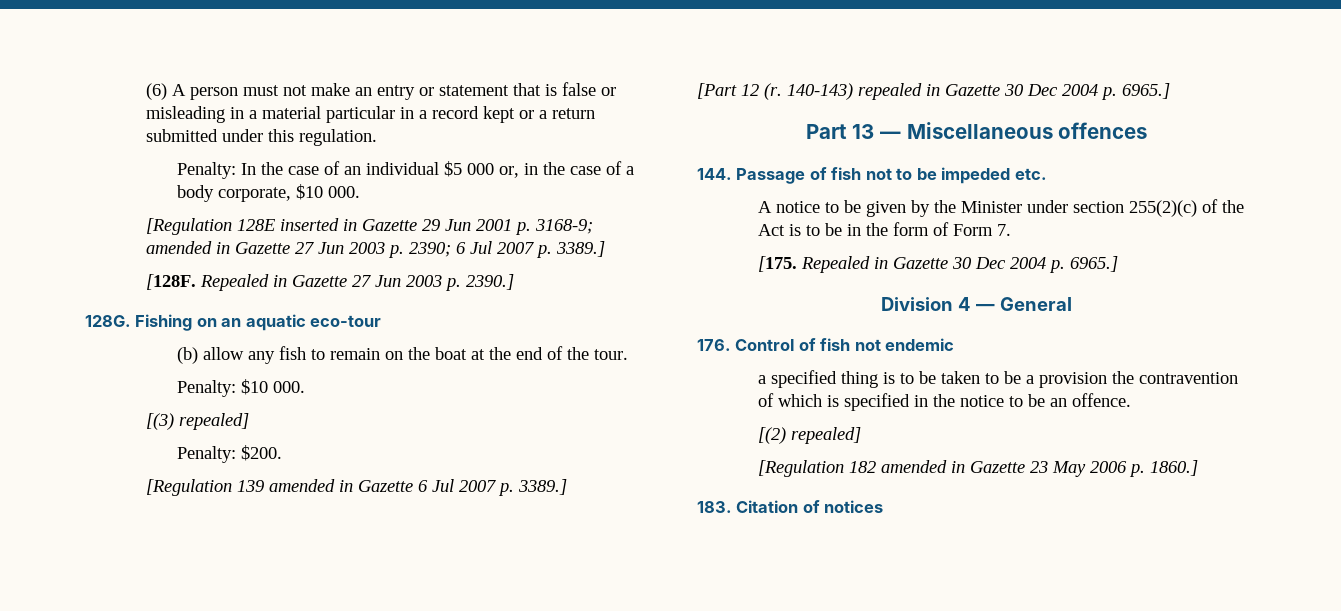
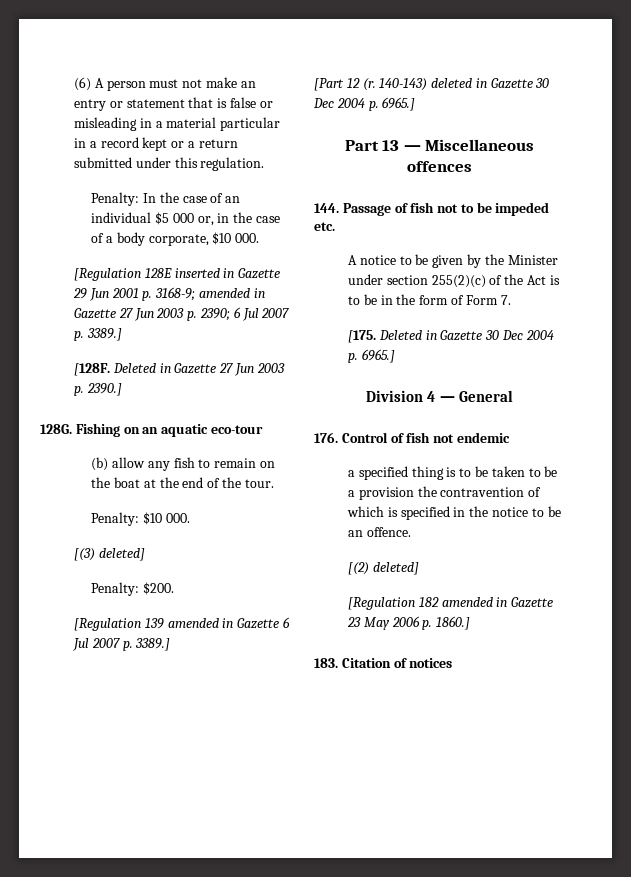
[200,274,270,291] Repealed -> [112,363,156,373] Deleted
[179,413,250,430] repealed] -> [98,548,145,561] deleted]
[858,83,922,100] repealed -> [431,78,473,88] deleted
[801,256,871,273] Repealed -> [378,330,422,340] Deleted
[791,427,862,444] repealed] -> [372,562,419,575] deleted]

